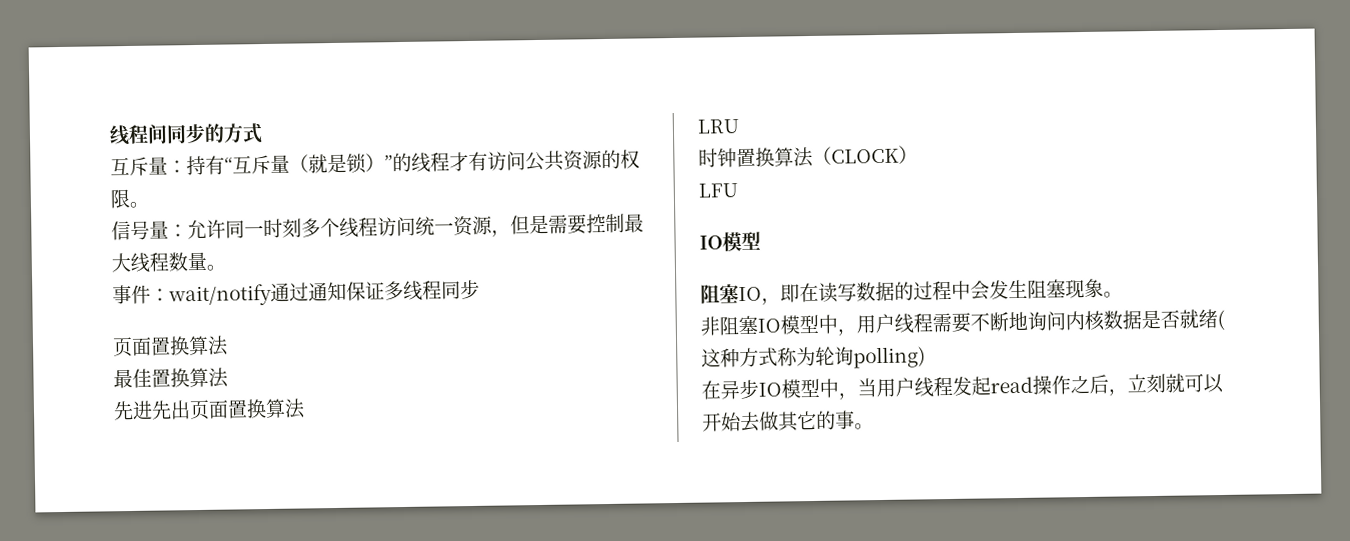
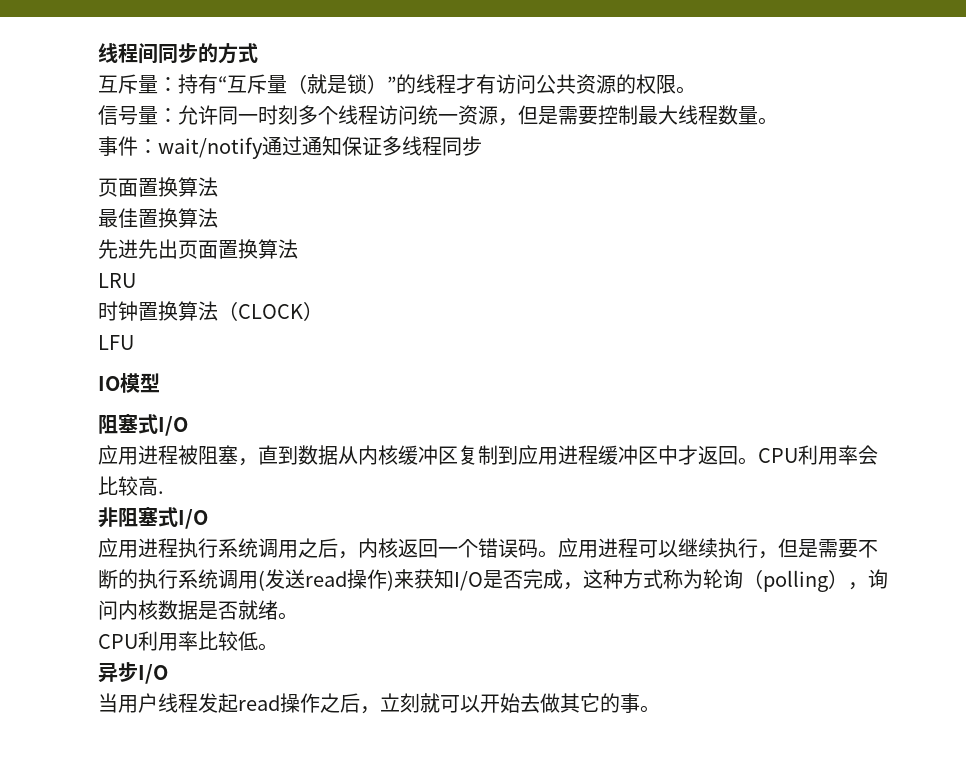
[738,278,1123,305] [700,311,1028,336] IO，即在读写数据的过程中会发生阻塞现象。 // 非阻塞IO模型中，用户线程需要不断地 -> [138,414,188,436] [98,445,878,466] [98,476,164,496] [98,507,208,529] [98,538,878,559] [98,569,868,592] 式I/O // 应用进程被阻塞，直到数据从内核缓冲区复制到应用进程缓冲区中才返回。CPU利用率会比较高. // 非阻塞式I/O // 应用进程执行系统调用之后，内核返回一个错误码。应用进程可以继续执行，但是需要不断的执行系统调用(发送read操作)来获知I/O是否完成，这种方式称为轮询（polling），
[1217,309,1225,331] [701,346,926,369] [701,378,858,400] (这种方式称为轮询polling) // 在异步IO模型中， -> [278,612,298,620] [98,631,278,651] [98,662,168,684] 。 // CPU利用率比较低。 // 异步I/O //

